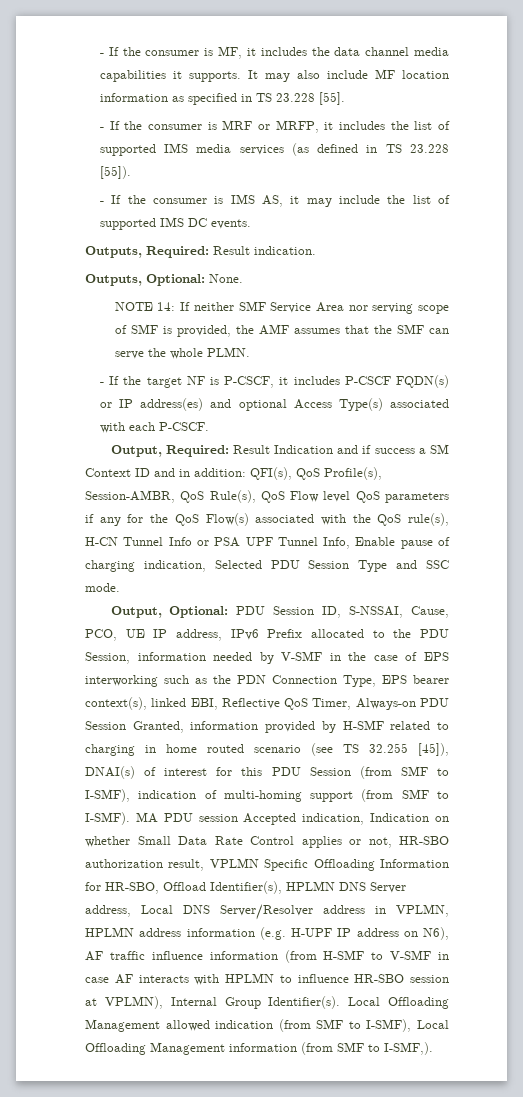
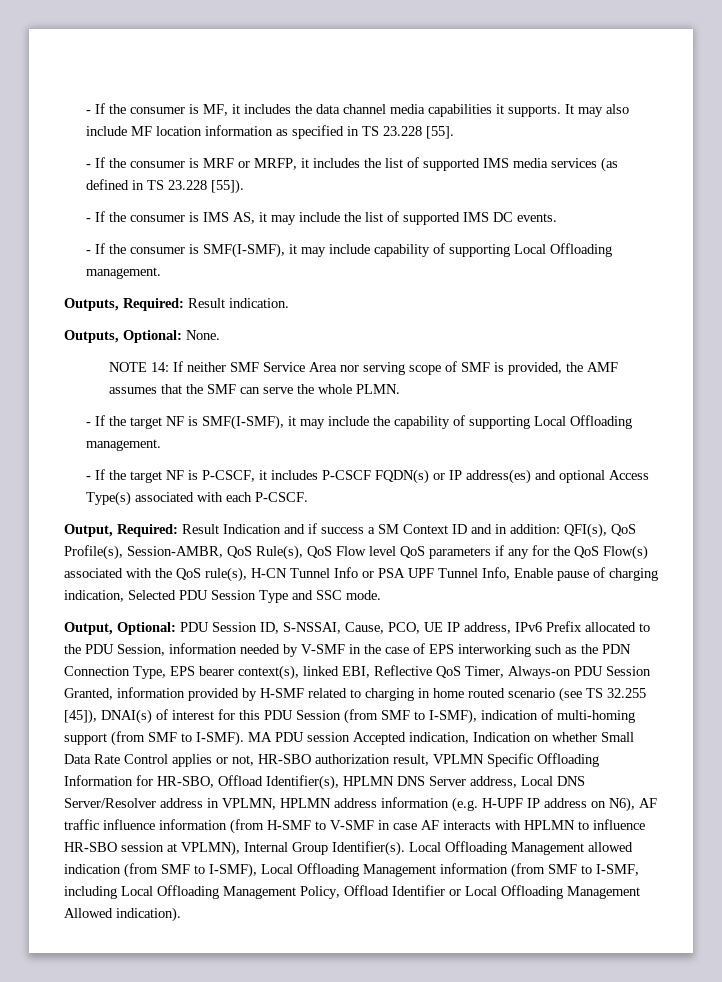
(251, 224) none -> [86,243,613,258] [86,267,162,279] // - If the consumer is SMF(I-SMF), it may include capability of supporting Local Offloading management.
(250, 352) none -> [86,415,633,430] [86,439,162,451] // - If the target NF is SMF(I-SMF), it may include the capability of supporting Local Offloading management.
[384,1042,433,1055] I-SMF,). -> [596,864,639,876] [64,885,640,899] [64,907,181,922] I-SMF, including Local Offloading Management Policy, Offload Identifier or Local Offloading Management Allowed indication).

